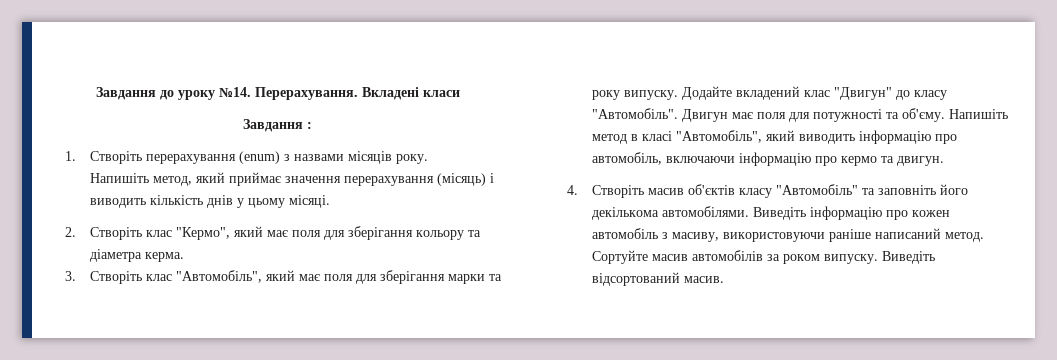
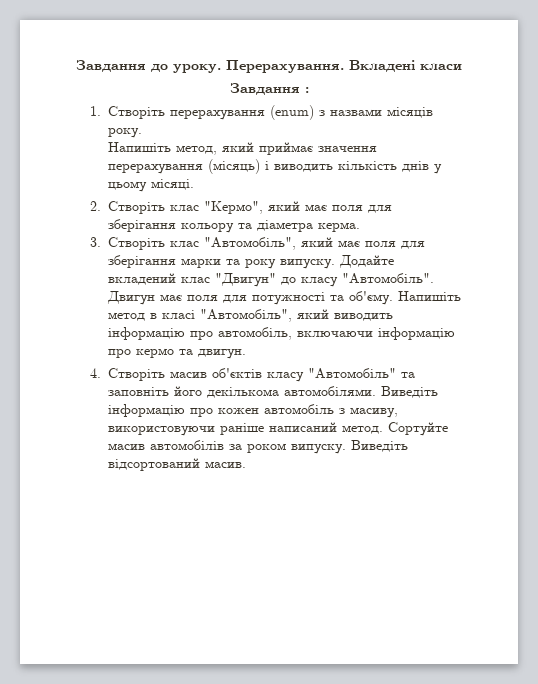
[177,87,251,100] уроку №14. -> [173,64,221,73] уроку.

